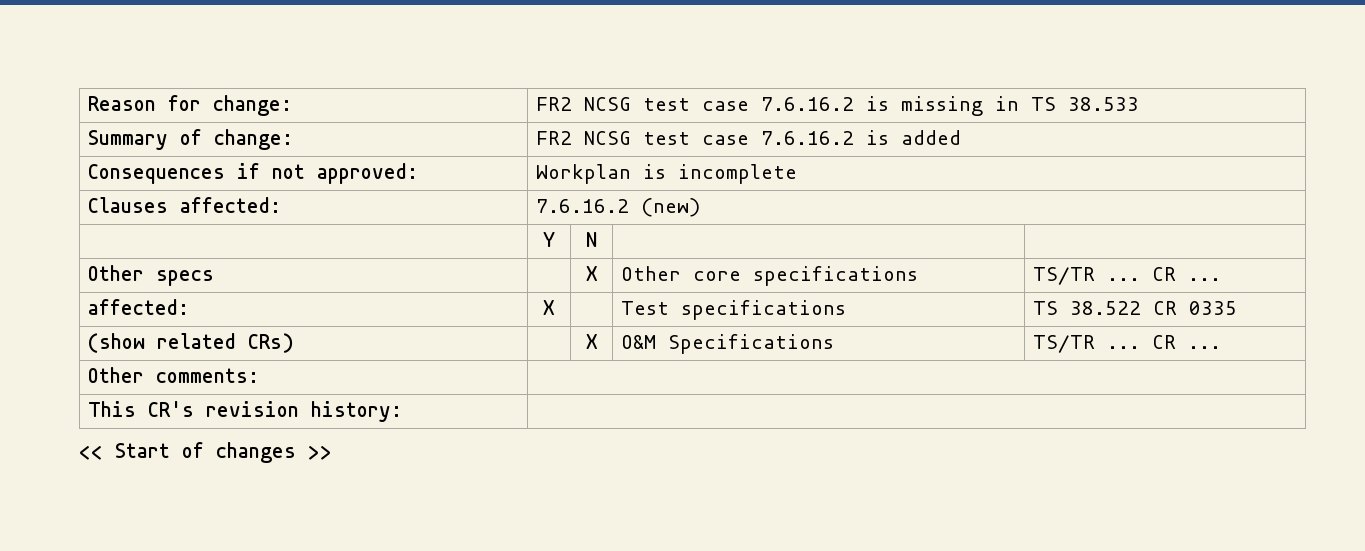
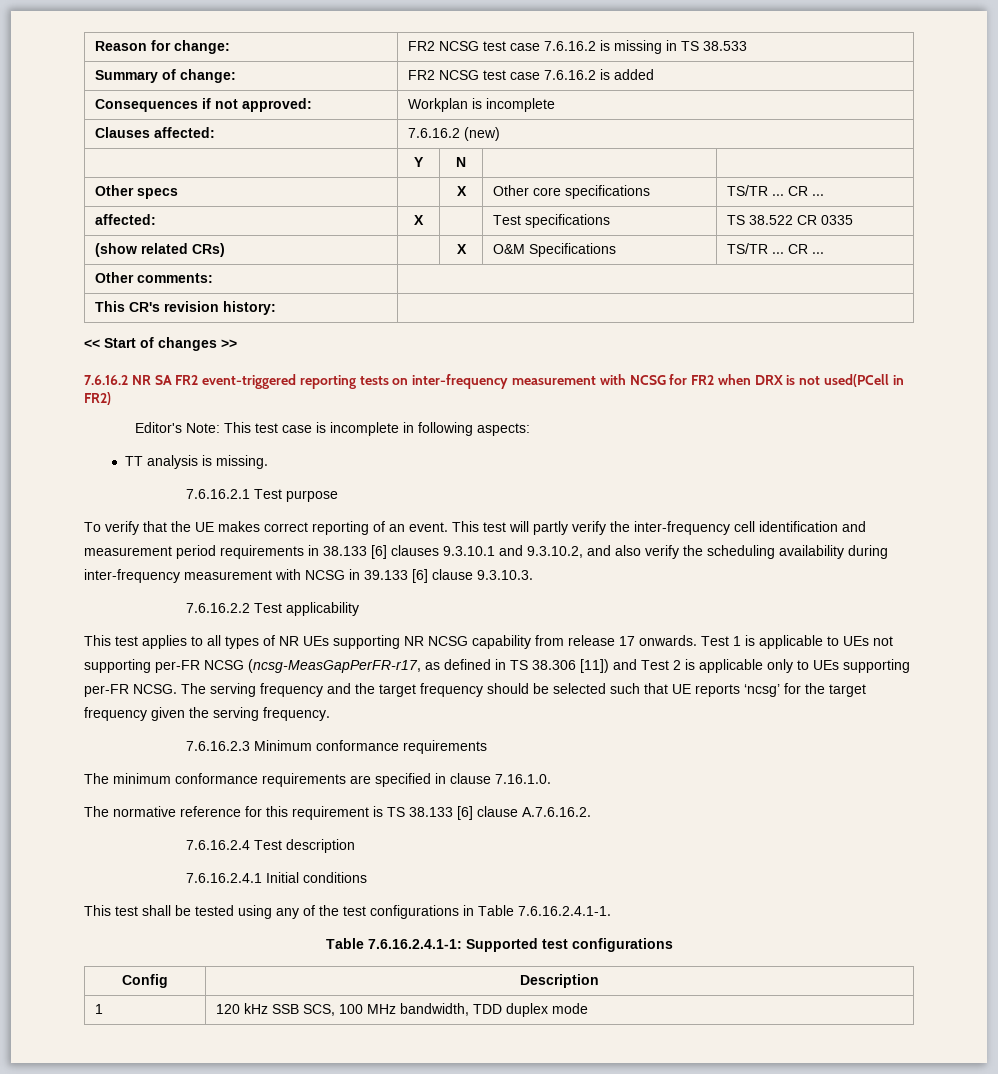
(332, 452) none -> [84,374,904,389] [84,392,111,405] [134,422,530,436] [124,455,268,469] [185,489,338,502] [84,521,866,535] [84,545,888,559] [84,569,533,583] [185,602,359,616] [84,635,893,649] [84,659,910,673] [84,683,866,697] [84,707,330,721] [185,740,487,754] [84,773,551,787] [84,806,591,820] [185,839,355,853] [185,872,367,883] [84,905,611,919] [325,938,673,952] [122,974,168,988] [520,974,599,988] [95,1004,104,1014] [216,1003,589,1017] // 7.6.16.2 NR SA FR2 event-triggered reporting tests on inter-frequency measurement with NCSG for FR2 when DRX is not used(PCell in FR2) // Editor's Note: This test case is incomplete in following aspects: // TT analysis is missing. // 7.6.16.2.1 Test purpose // To verify that the UE makes correct reporting of an event. This test will partly verify the inter-frequency cell identification and measurement period requirements in 38.133 [6] clauses 9.3.10.1 and 9.3.10.2, and also verify the scheduling availability during inter-frequency measurement with NCSG in 39.133 [6] clause 9.3.10.3. // 7.6.16.2.2 Test applicability // This test applies to all types of NR UEs supporting NR NCSG capability from release 17 onwards. Test 1 is applicable to UEs not supporting per-FR NCSG (ncsg-MeasGapPerFR-r17, as defined in TS 38.306 [11]) and Test 2 is applicable only to UEs supporting per-FR NCSG. The serving frequency and the target frequency should be selected such that UE reports ‘ncsg’ for the target frequency given the serving frequency. // 7.6.16.2.3 Minimum conformance requirements // The minimum conformance requirements are specified in clause 7.16.1.0. // The normative reference for this requirement is TS 38.133 [6] clause A.7.6.16.2. // 7.6.16.2.4 Test description // 7.6.16.2.4.1 Initial conditions // This test shall be tested using any of the test configurations in Table 7.6.16.2.4.1-1. // Table 7.6.16.2.4.1-1: Supported test configurations // Config | Description // 1 | 120 kHz SSB SCS, 100 MHz bandwidth, TDD duplex mode

